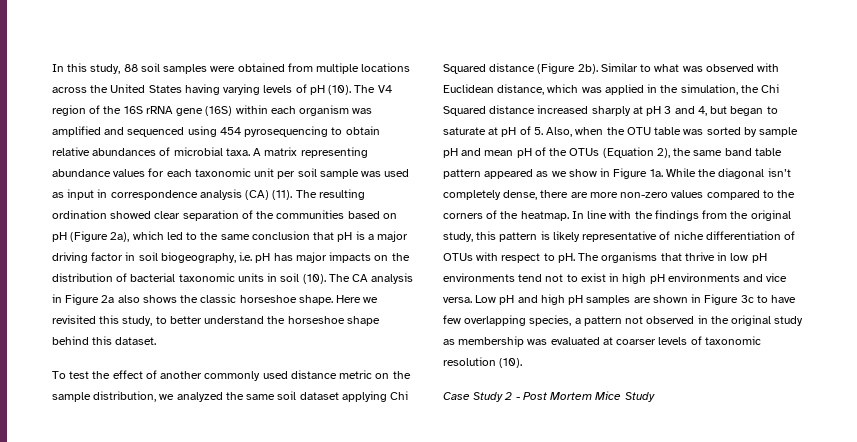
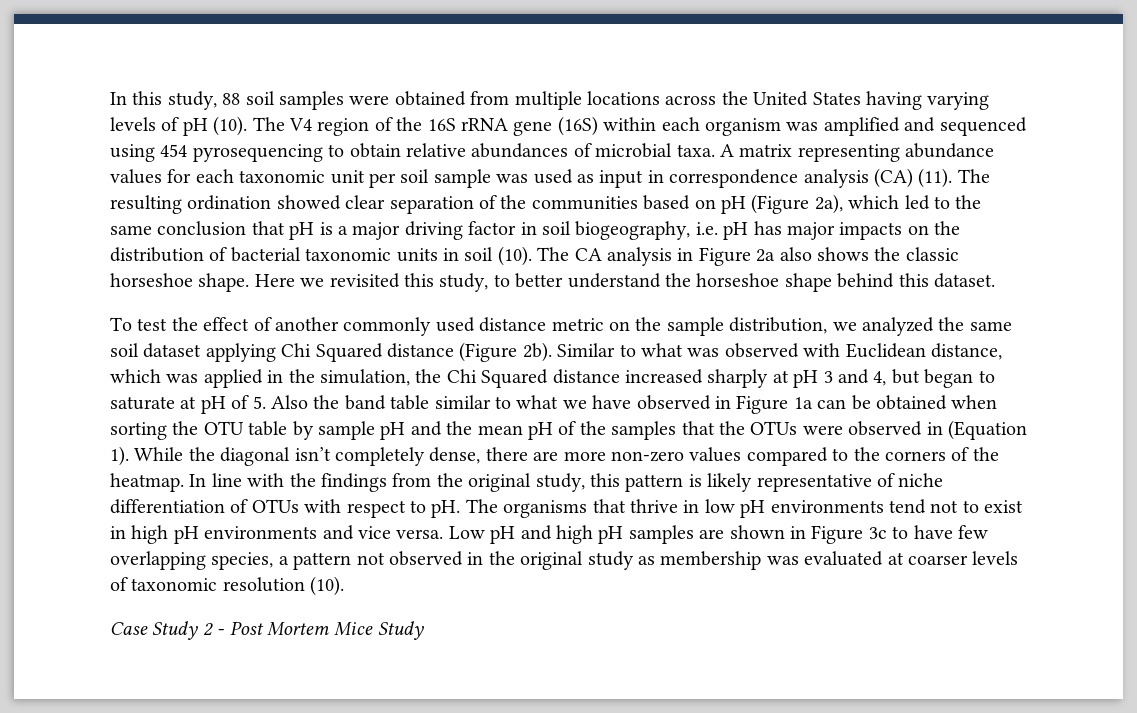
[546,127,604,137] Also, when -> [271,395,998,414] [110,422,167,440] Also the band table similar to what we have observed in Figure 1a can be obtained when sorting
[683,127,741,135] was sorted -> (288, 428) none
(482, 152) none -> [446,421,473,435] the
[569,147,782,158] [443,168,663,179] OTUs (Equation 2), the same band table pattern appeared as we show in Figure 1a. -> [611,420,1027,440] [110,446,129,466] samples that the OTUs were observed in (Equation 1).

